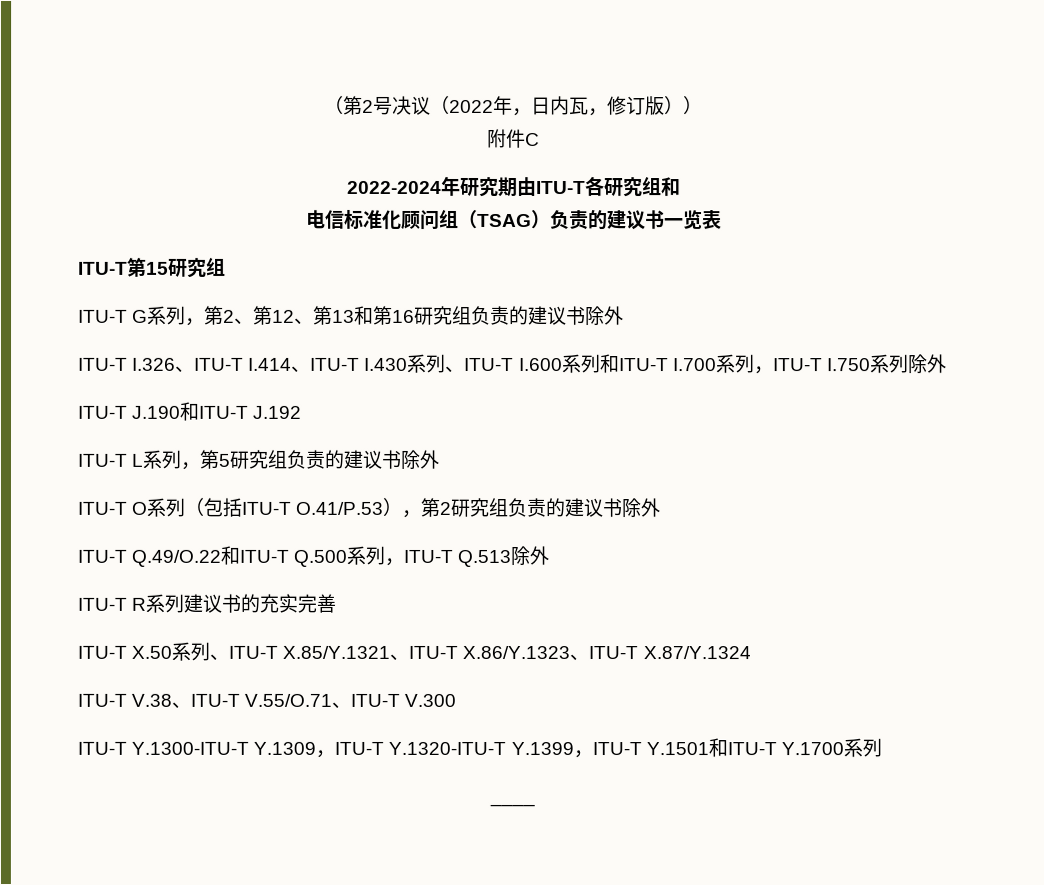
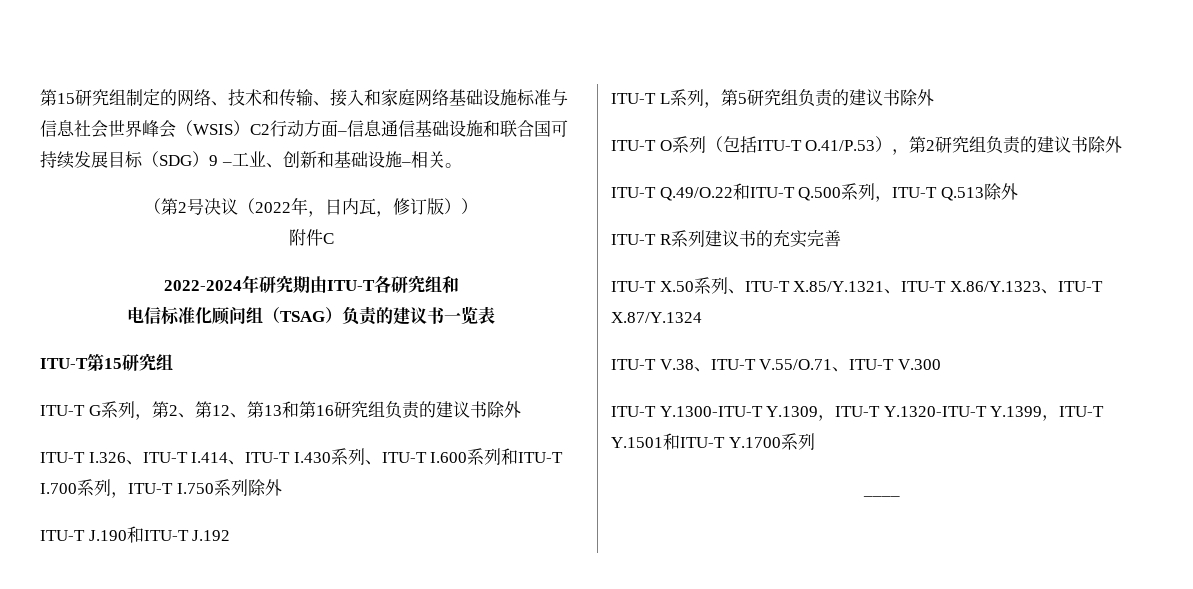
(324, 105) none -> [40,89,568,107] [40,120,568,138] [40,151,462,169] 第15研究组制定的网络、技术和传输、接入和家庭网络基础设施标准与信息社会世界峰会（WSIS）C2行动方面–信息通信基础设施和联合国可持续发展目标（SDG）9 –工业、创新和基础设施–相关。 //

